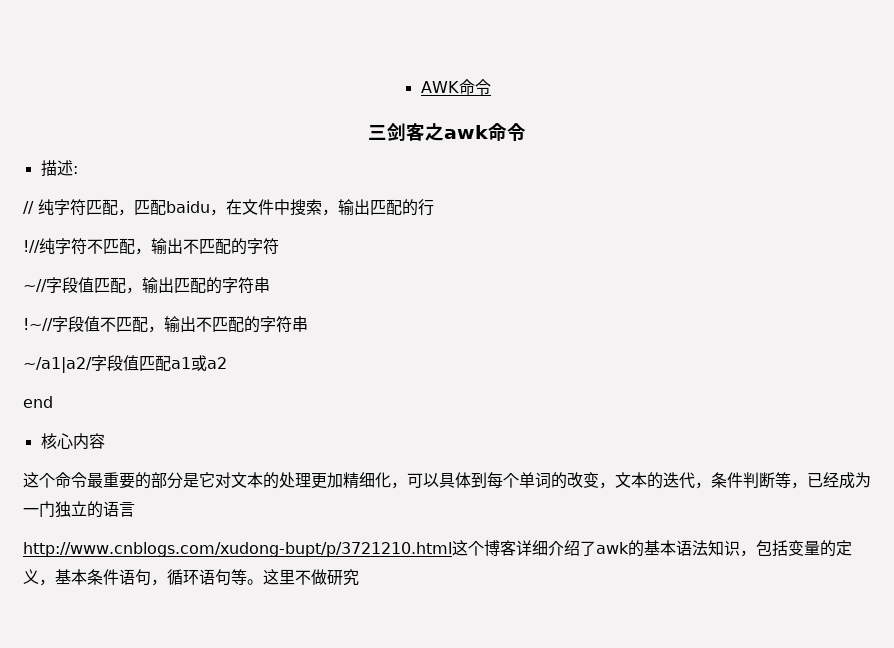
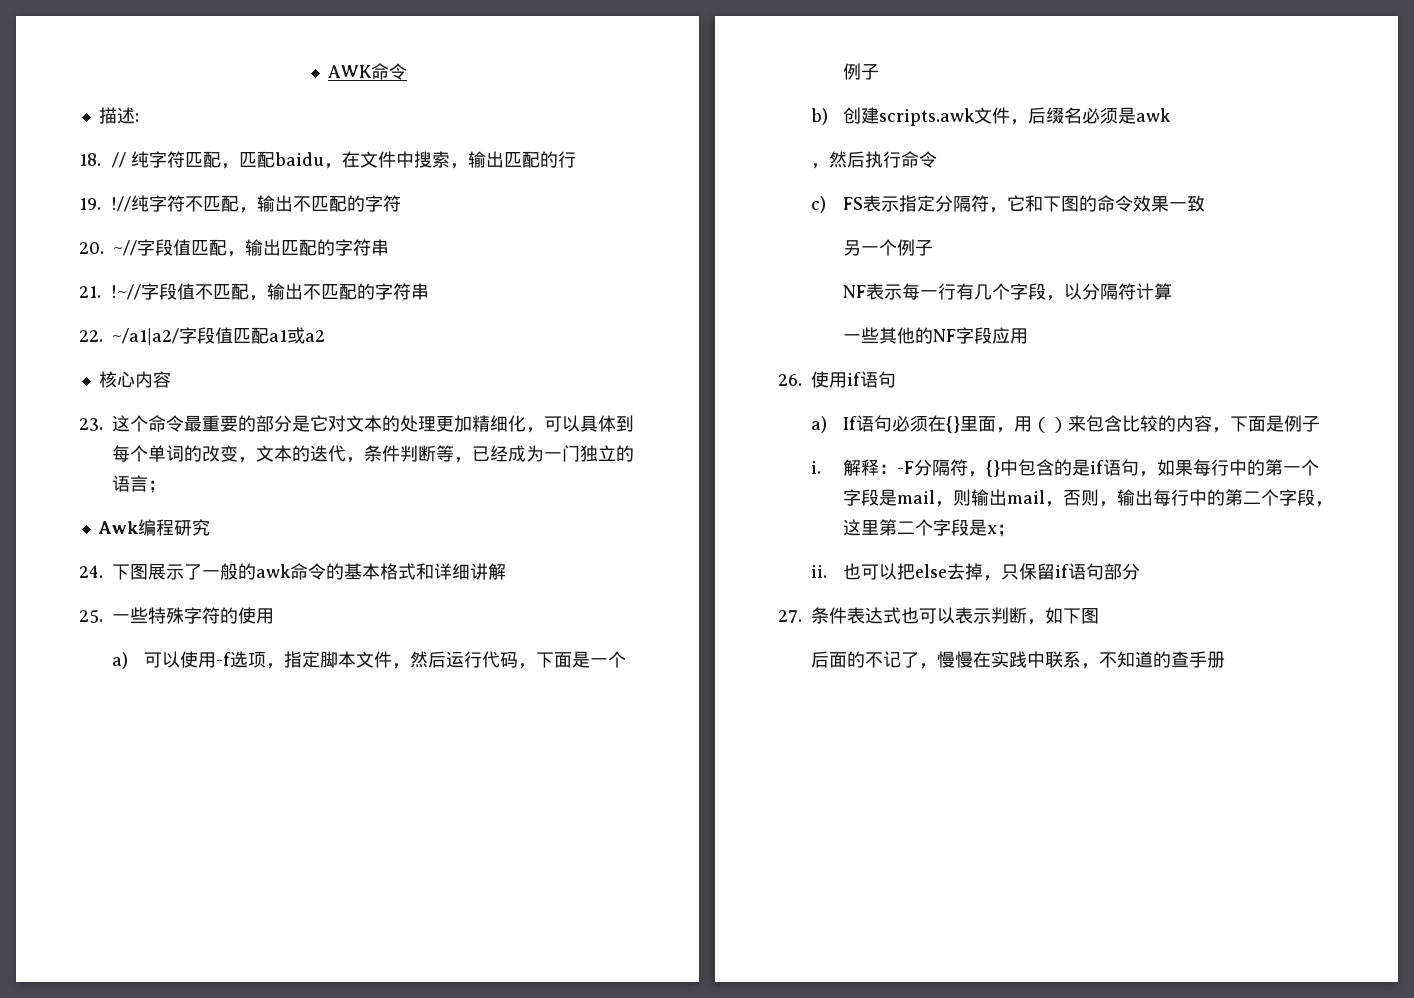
[368,122,526,142] // 三剑客之awk命令 -> (407, 71) none
(78, 170) none -> [79,153,101,166] 18.
(434, 207) none -> [79,198,101,210] 19.
(279, 246) none -> [79,242,104,254] 20.
(270, 285) none -> [79,286,101,298] 21.
(308, 324) none -> [79,330,103,342] 22.
[23,396,53,408] // end -> (325, 336) none
(105, 441) none -> [79,418,103,431] 23.
[23,540,852,557] [23,569,359,586] // http://www.cnblogs.com/xudong-bupt/p/3721210.html这个博客详细介绍了awk的基本语法知识，包括变量的定义，基本条件语句，循环语句等。这里不做研究 -> [148,480,166,493] [97,519,210,536] [79,563,506,580] [79,607,274,624] [111,651,627,669] [843,63,880,80] [810,107,1172,126] [810,151,937,169] [810,195,1206,213] [843,239,934,256] [843,283,1173,301] [843,327,1029,344] [778,371,896,388] [810,415,1321,433] [810,459,1320,477] [843,489,1334,507] [843,519,1016,537] [810,563,1141,581] [778,607,1099,625] [810,651,1225,669] ； // Awk编程研究 // 24.下图展示了一般的awk命令的基本格式和详细讲解 // 25.一些特殊字符的使用 // a)可以使用-f选项，指定脚本文件，然后运行代码，下面是一个例子 // b)创建scripts.awk文件，后缀名必须是awk // ，然后执行命令 // c) FS表示指定分隔符，它和下图的命令效果一致 // 另一个例子 // NF表示每一行有几个字段，以分隔符计算 // 一些其他的NF字段应用 // 26.使用if语句 // a) If语句必须在{}里面，用（）来包含比较的内容，下面是例子 // i.解释：-F分隔符，{}中包含的是if语句，如果每行中的第一个字段是mail，则输出mail，否则，输出每行中的第二个字段，这里第二个字段是x； // ii.也可以把else去掉，只保留if语句部分 // 27.条件表达式也可以表示判断，如下图 // 后面的不记了，慢慢在实践中联系，不知道的查手册

